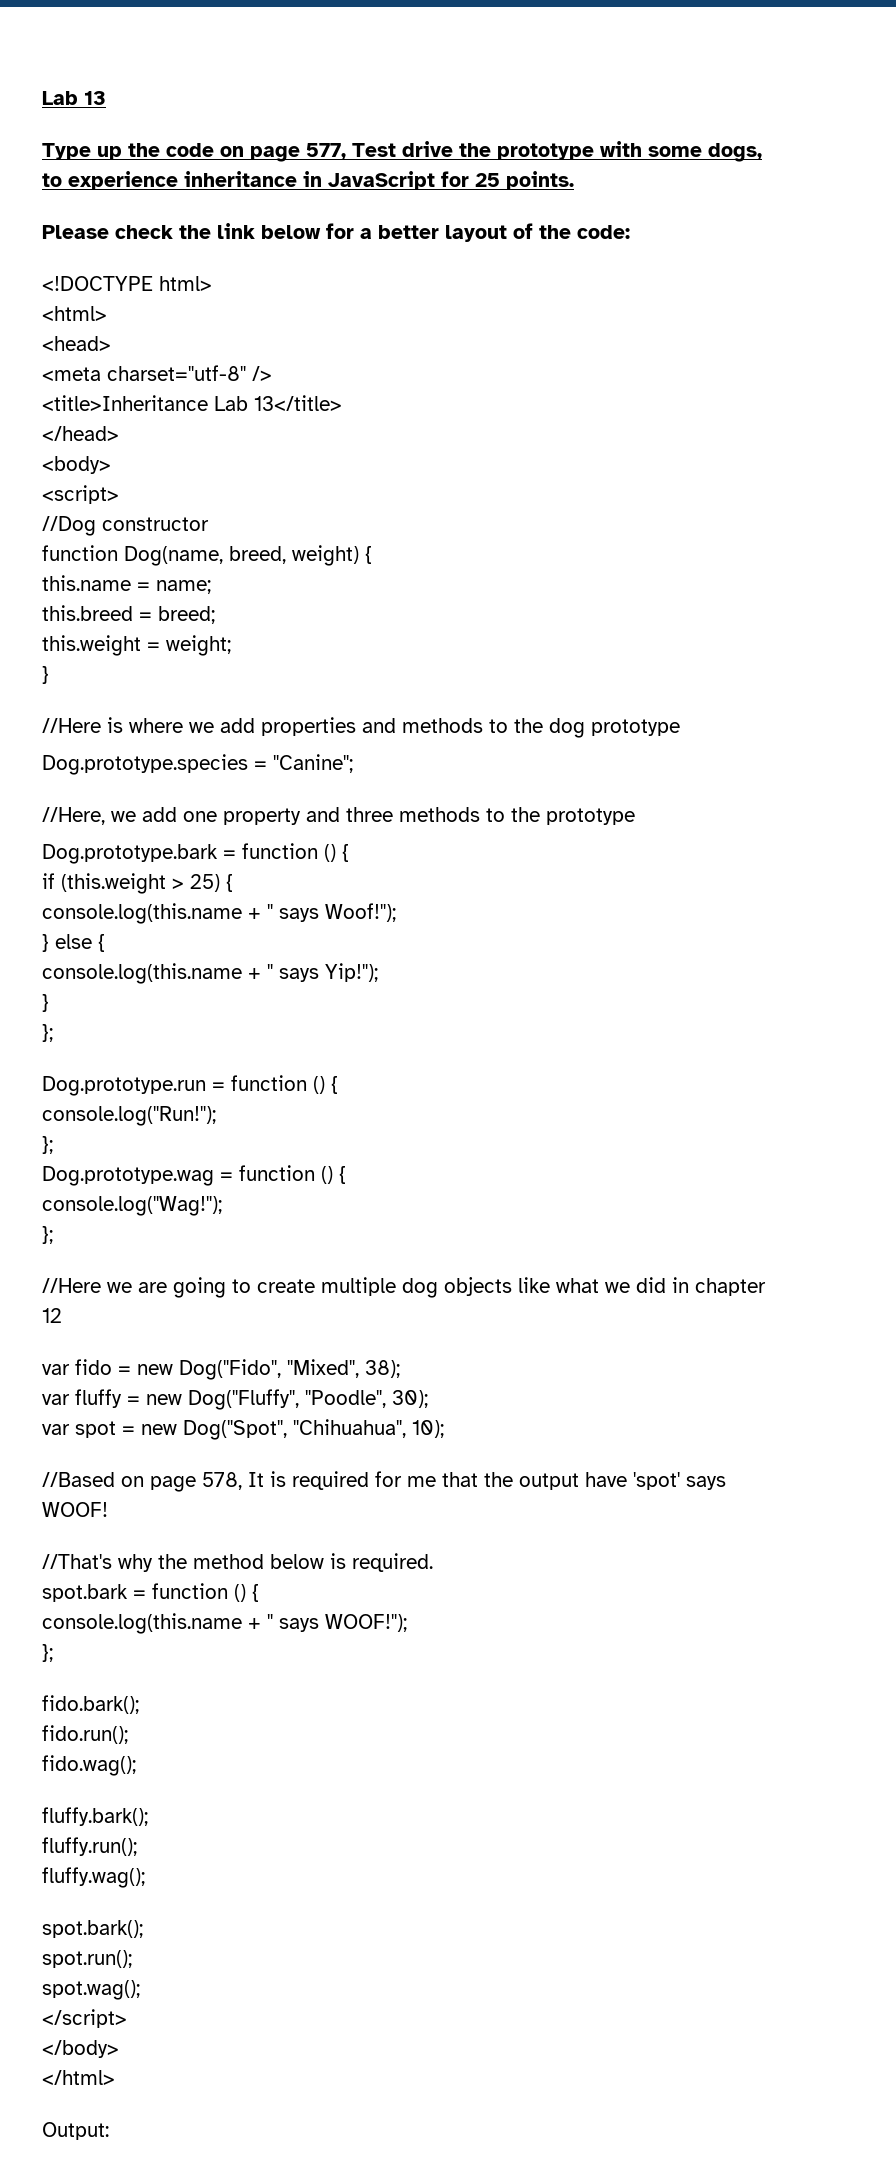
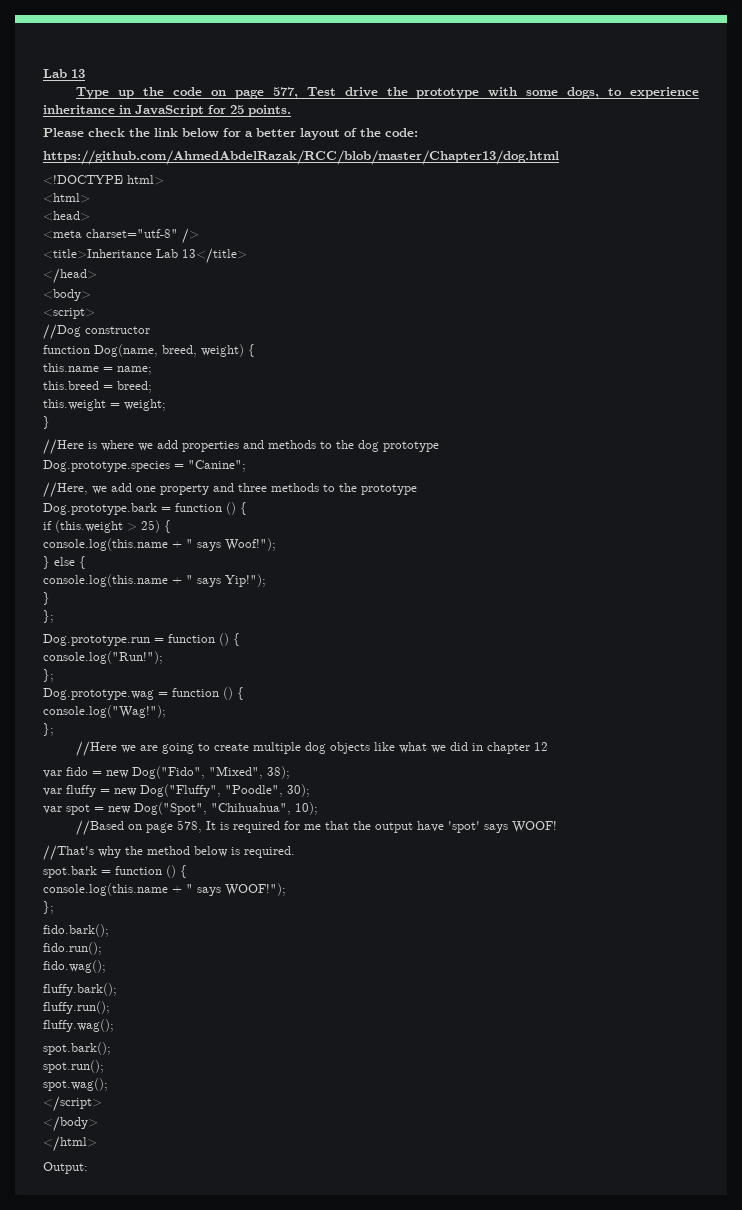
(630, 232) none -> [43,150,559,165] // https://github.com/AhmedAbdelRazak/RCC/blob/master/Chapter13/dog.html

